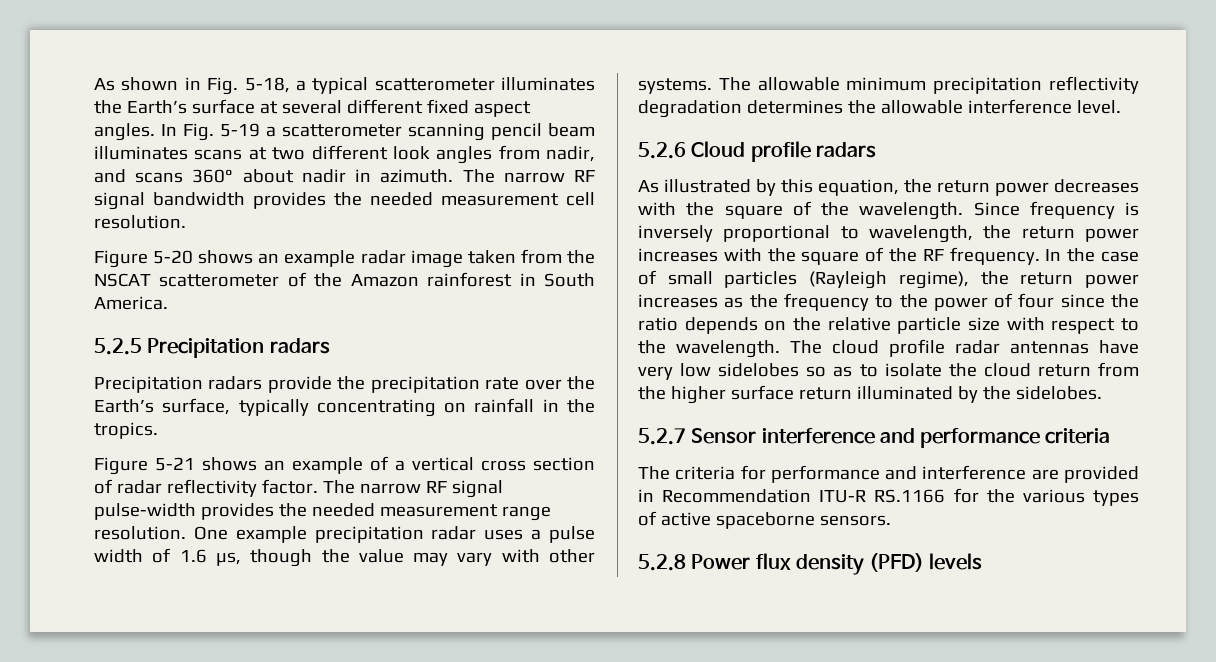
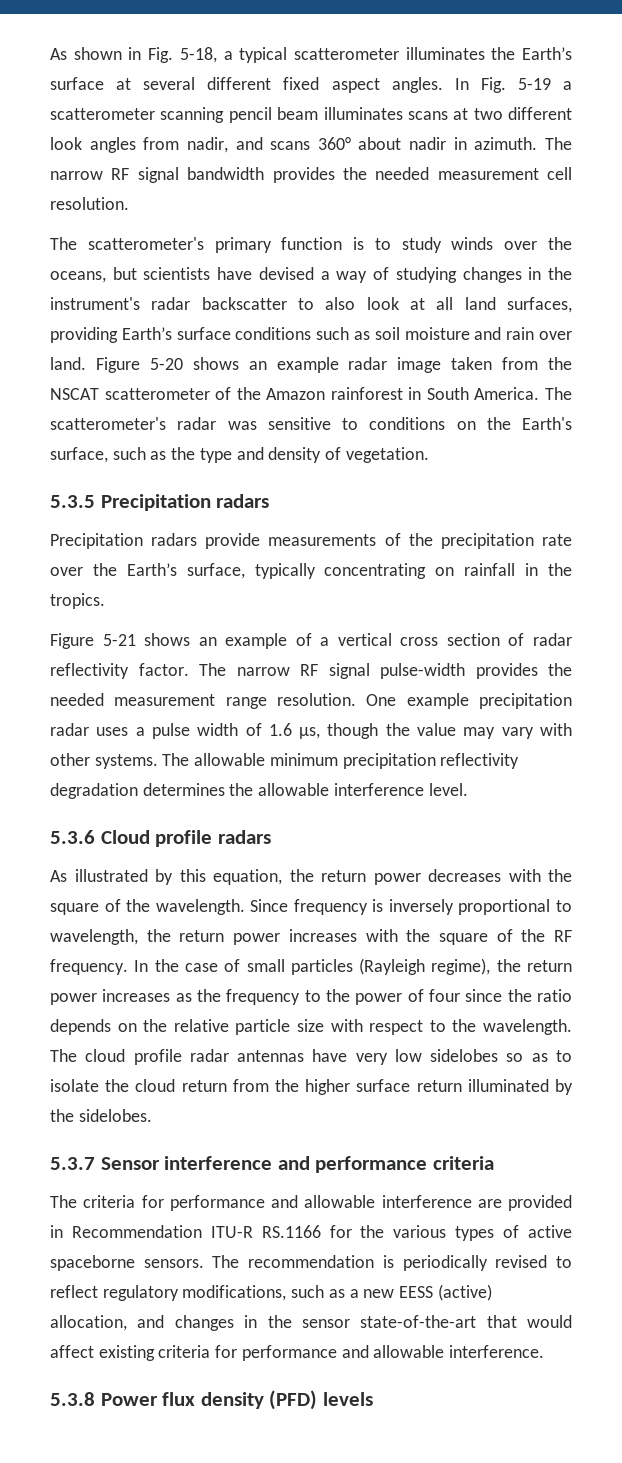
(186, 222) none -> [50,237,572,253] [50,267,573,283] [50,297,572,313] [50,327,572,343] [50,357,86,370] The scatterometer's primary function is to study winds over the oceans, but scientists have devised a way of studying changes in the instrument's radar backscatter to also look at all land surfaces, providing Earth’s surface conditions such as soil moisture and rain over land.
[94,338,142,355] // 5.2.5 -> [545,387,572,400] [50,417,572,430] [50,447,429,463] [50,495,95,508] The scatterometer's radar was sensitive to conditions on the Earth's surface, such as the type and density of vegetation. // 5.3.5
(332, 384) none -> [268,533,401,546] measurements of
[638,142,686,159] 5.2.6 -> [50,830,95,844] 5.3.6
[638,428,686,445] 5.2.7 -> [50,1157,95,1170] 5.3.7
(918, 473) none -> [304,1195,376,1208] allowable
[638,554,686,571] // 5.2.8 -> [212,1255,572,1271] [50,1284,492,1301] [50,1315,572,1331] [50,1345,545,1361] [50,1392,95,1406] The recommendation is periodically revised to reflect regulatory modifications, such as a new EESS (active) allocation, and changes in the sensor state-of-the-art that would affect existing criteria for performance and allowable interference. // 5.3.8

